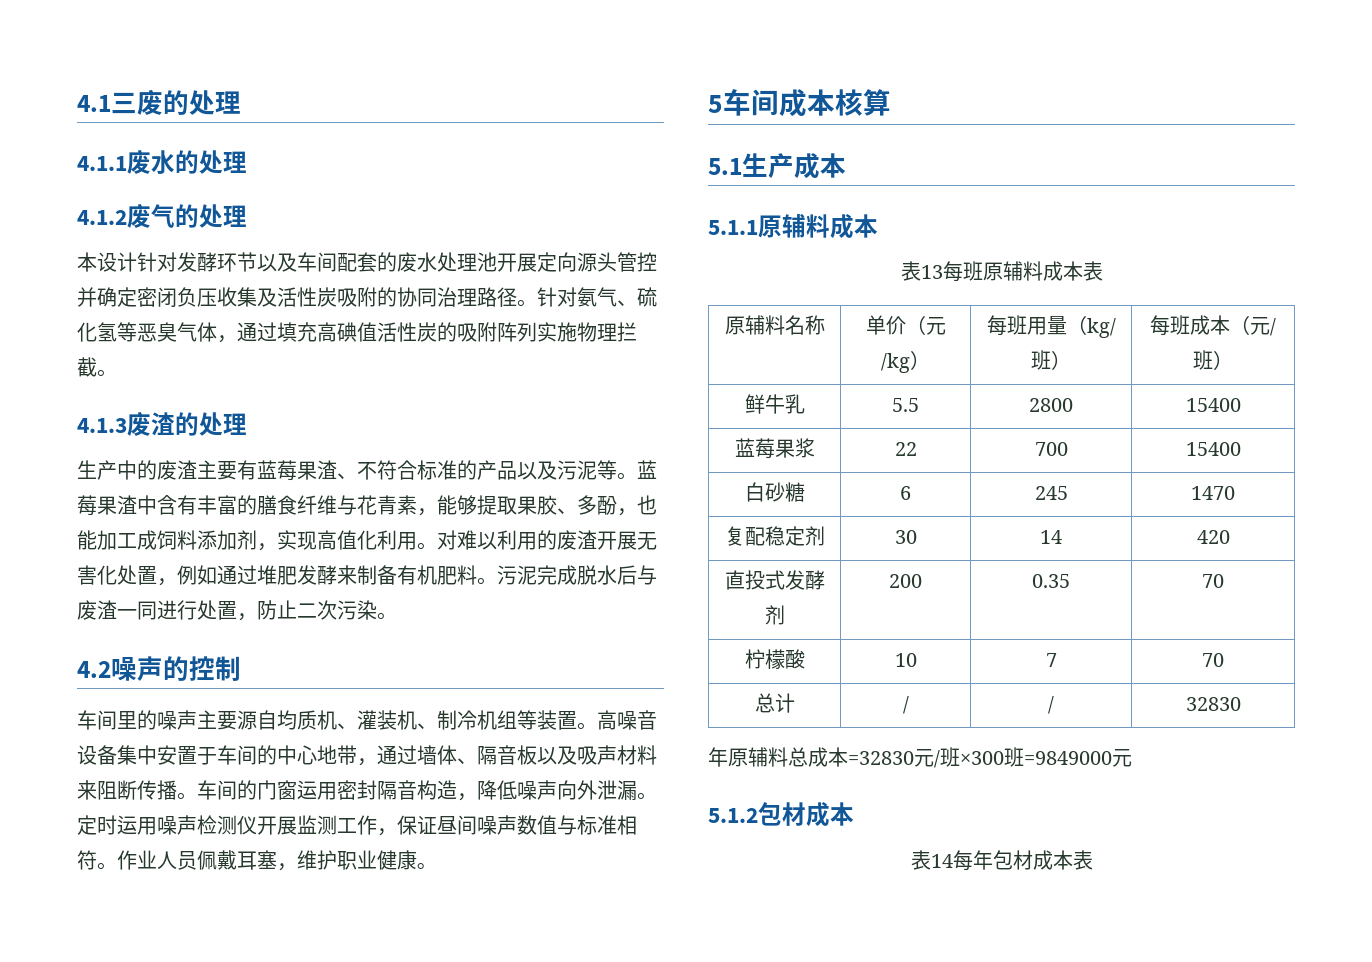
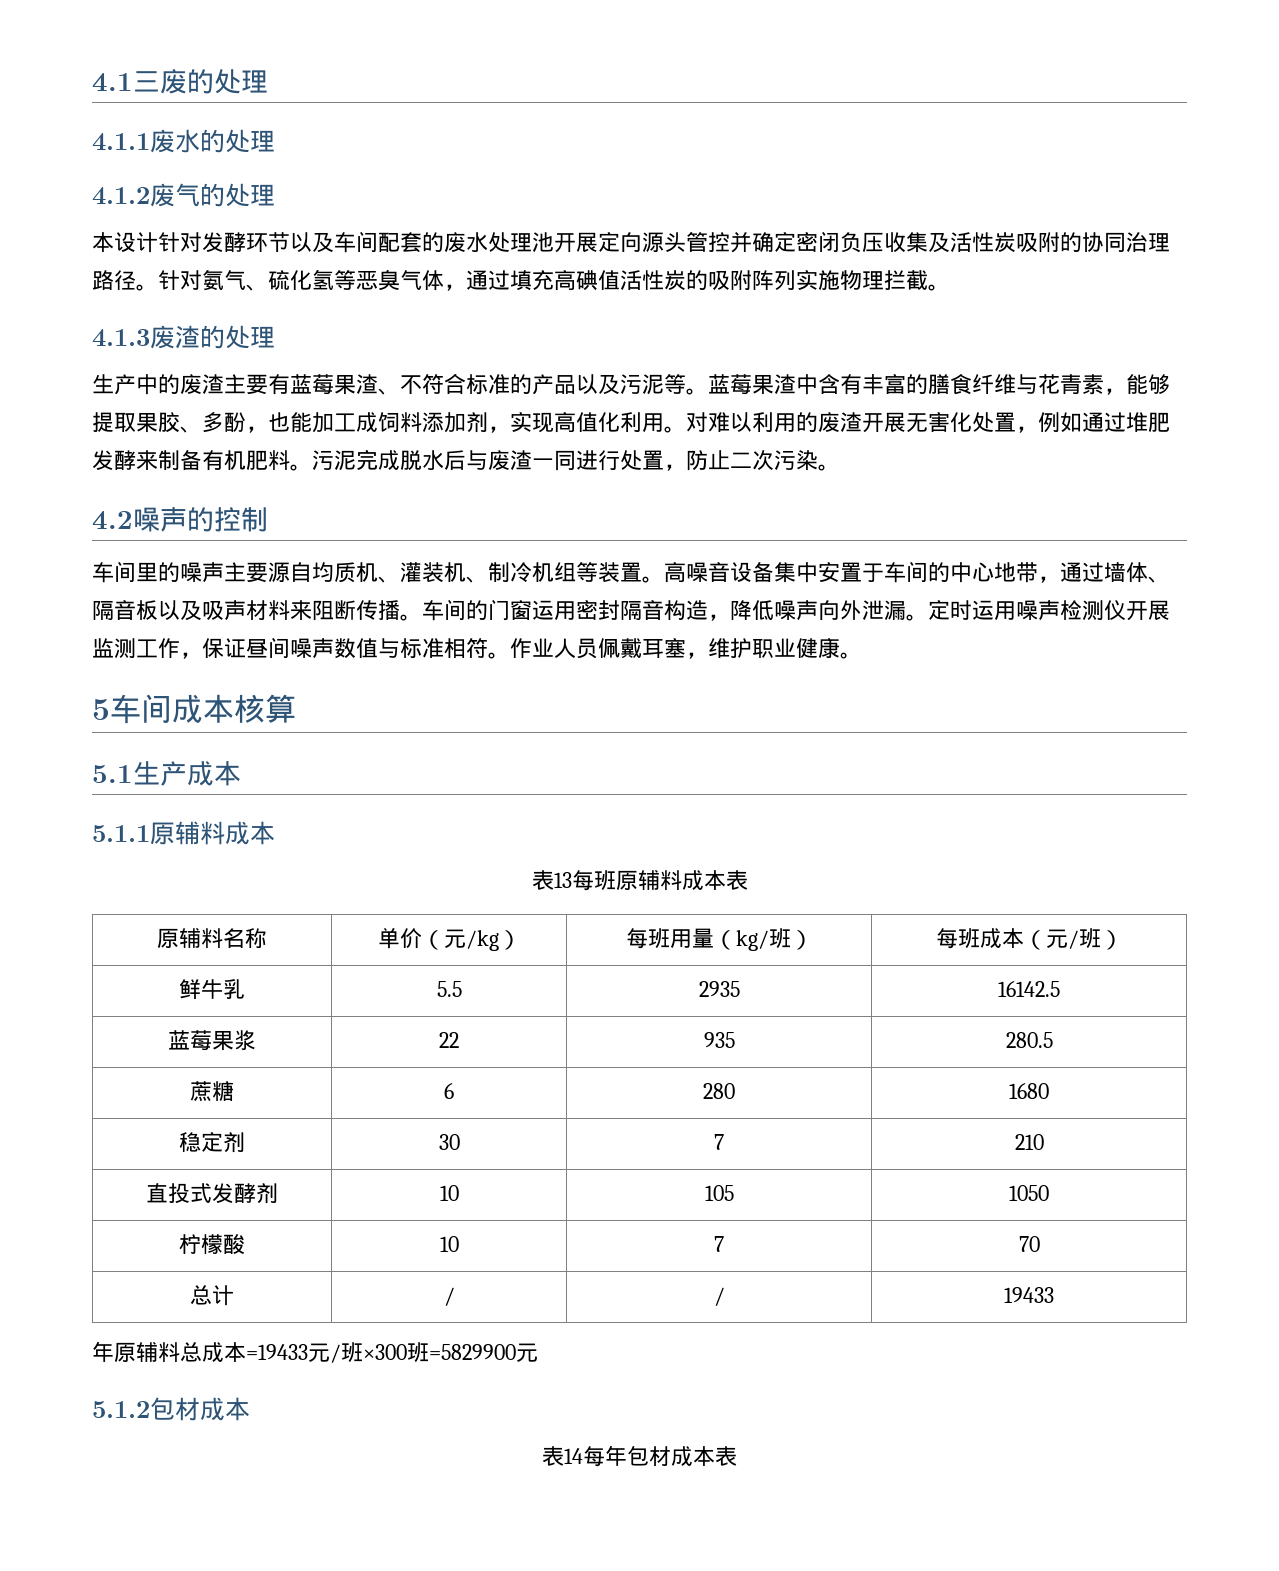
[1029,398,1073,412] [1185,398,1241,412] 2800 | 15400 -> [698,981,740,997] [998,981,1060,997] 2935 | 16142.5
[1034,442,1068,456] [1185,442,1241,456] [744,482,785,502] 700 | 15400 // 白砂 -> [703,1032,735,1048] [1005,1032,1053,1048] [190,1081,212,1102] 935 | 280.5 // 蔗
[1034,486,1068,500] [1191,486,1235,500] [724,526,765,546] 245 | 1470 // 复配 -> [703,1083,736,1099] [1009,1083,1049,1099] 280 | 1680 //
[1040,530,1062,544] [1196,530,1230,544] 14 | 420 -> [714,1134,725,1150] [1014,1134,1044,1150] 7 | 210
[889,574,922,588] [1032,574,1070,588] [1202,574,1224,588] 200 | 0.35 | 70 -> [439,1185,459,1201] [704,1185,734,1201] [1009,1185,1049,1201] 10 | 105 | 1050
[1185,697,1241,711] 32830 -> [1004,1287,1054,1303] 19433
[848,751,914,765] =32830 -> [246,1344,308,1360] =19433
[1024,751,1112,765] =9849000 -> [429,1344,516,1360] =5829900

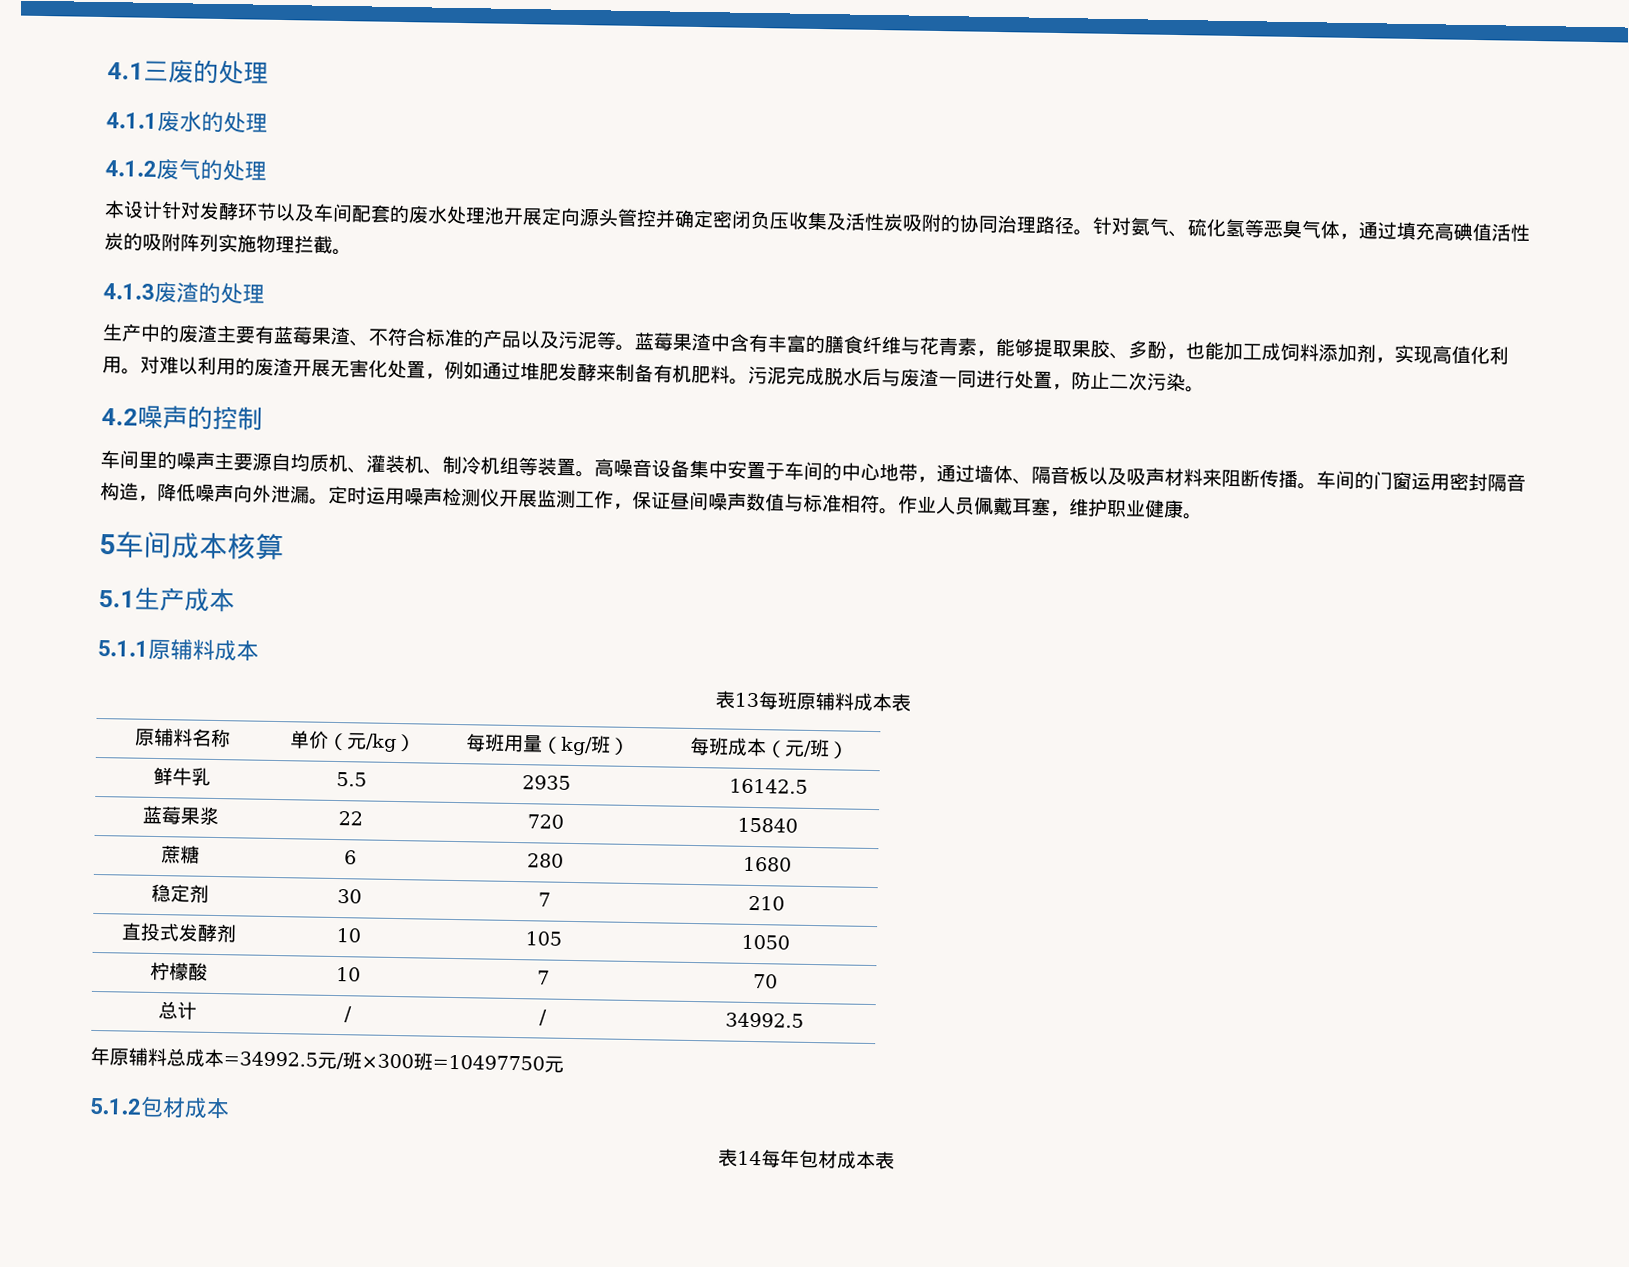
[703,1032,735,1048] [1005,1032,1053,1048] 935 | 280.5 -> [527,814,564,829] [736,817,798,833] 720 | 15840
[1004,1287,1054,1303] 19433 -> [724,1012,804,1028] 34992.5
[246,1344,308,1360] =19433 -> [223,1051,318,1067] =34992.5
[429,1344,516,1360] =5829900 -> [432,1054,545,1071] =10497750

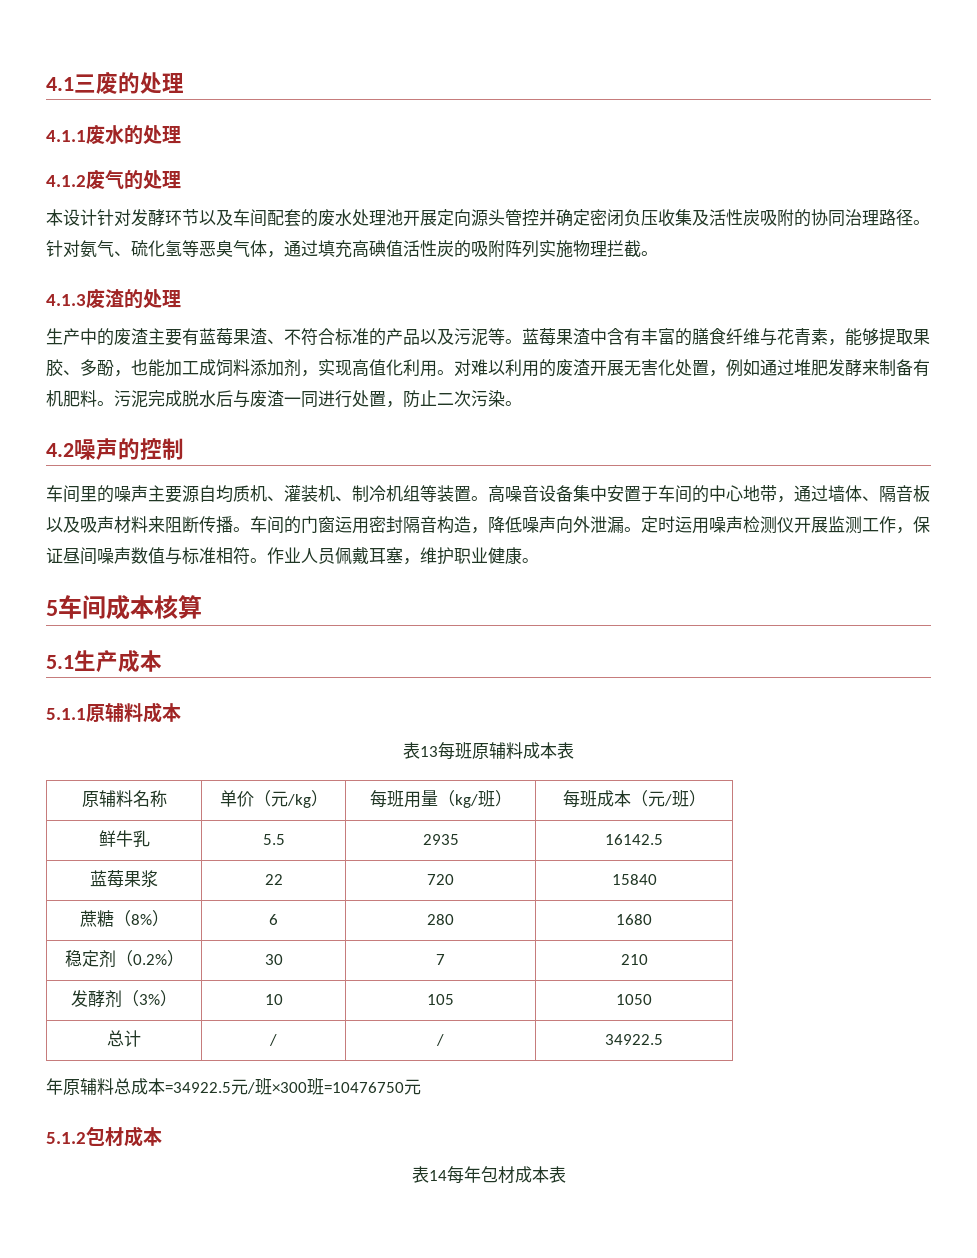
(200, 854) none -> [113,910,169,927] （8%）
(209, 893) none -> [115,950,184,967] （0.2%）
[121,922,180,942] 直投式 -> (648, 959) none
(237, 933) none -> [122,990,177,1007] （3%）
[149,961,208,981] [336,967,361,982] [537,970,550,985] [752,974,778,989] // 柠檬酸 | 10 | 7 | 70 -> (652, 999) none
[724,1012,804,1028] 34992.5 -> [605,1034,663,1045] 34922.5
[223,1051,318,1067] =34992.5 -> [165,1082,231,1093] =34922.5
[432,1054,545,1071] =10497750 -> [324,1082,404,1093] =10476750

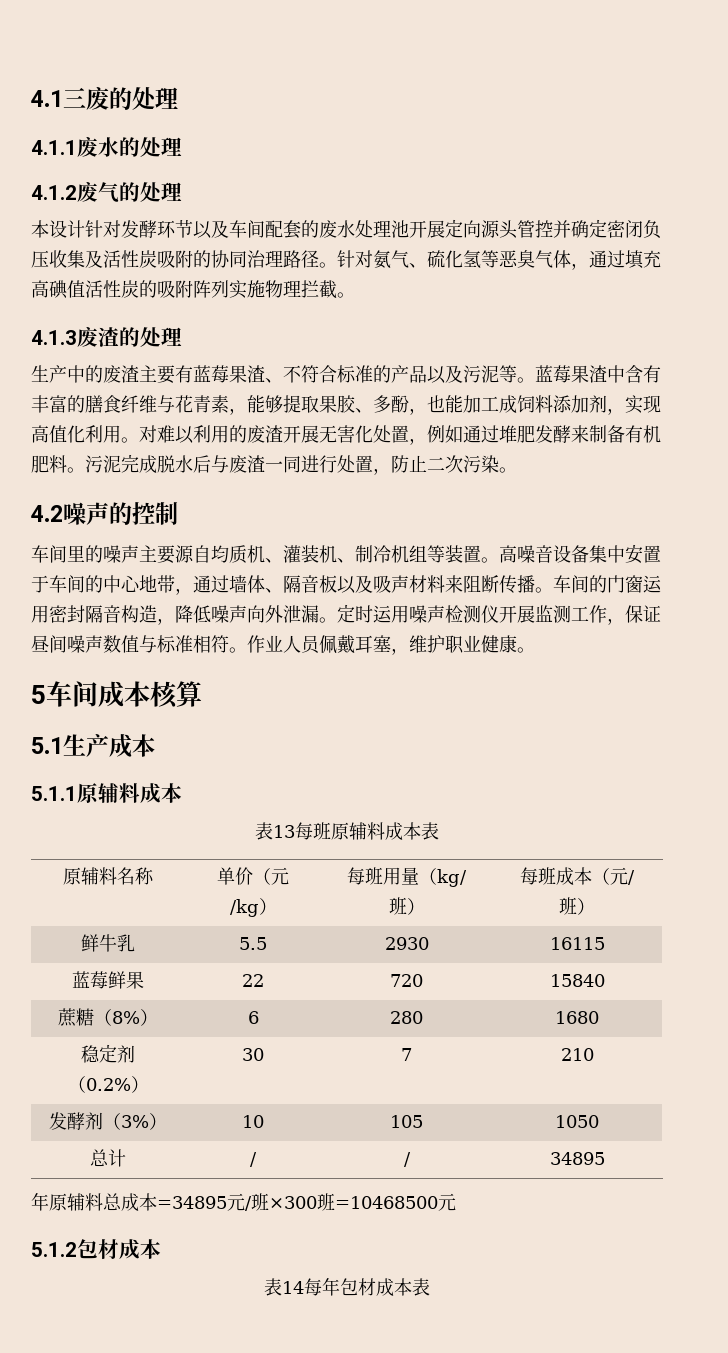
[422,834,459,845] [605,834,663,845] [90,870,158,887] 2935 | 16142.5 // 蓝莓果浆 -> [384,937,429,950] [549,937,605,950] [72,971,144,989] 2930 | 16115 // 蓝莓鲜果
[605,1034,663,1045] 34922.5 -> [549,1152,605,1165] 34895
[165,1082,231,1093] =34922.5 -> [157,1196,227,1209] =34895
[324,1082,404,1093] =10476750 -> [335,1196,438,1209] =10468500

